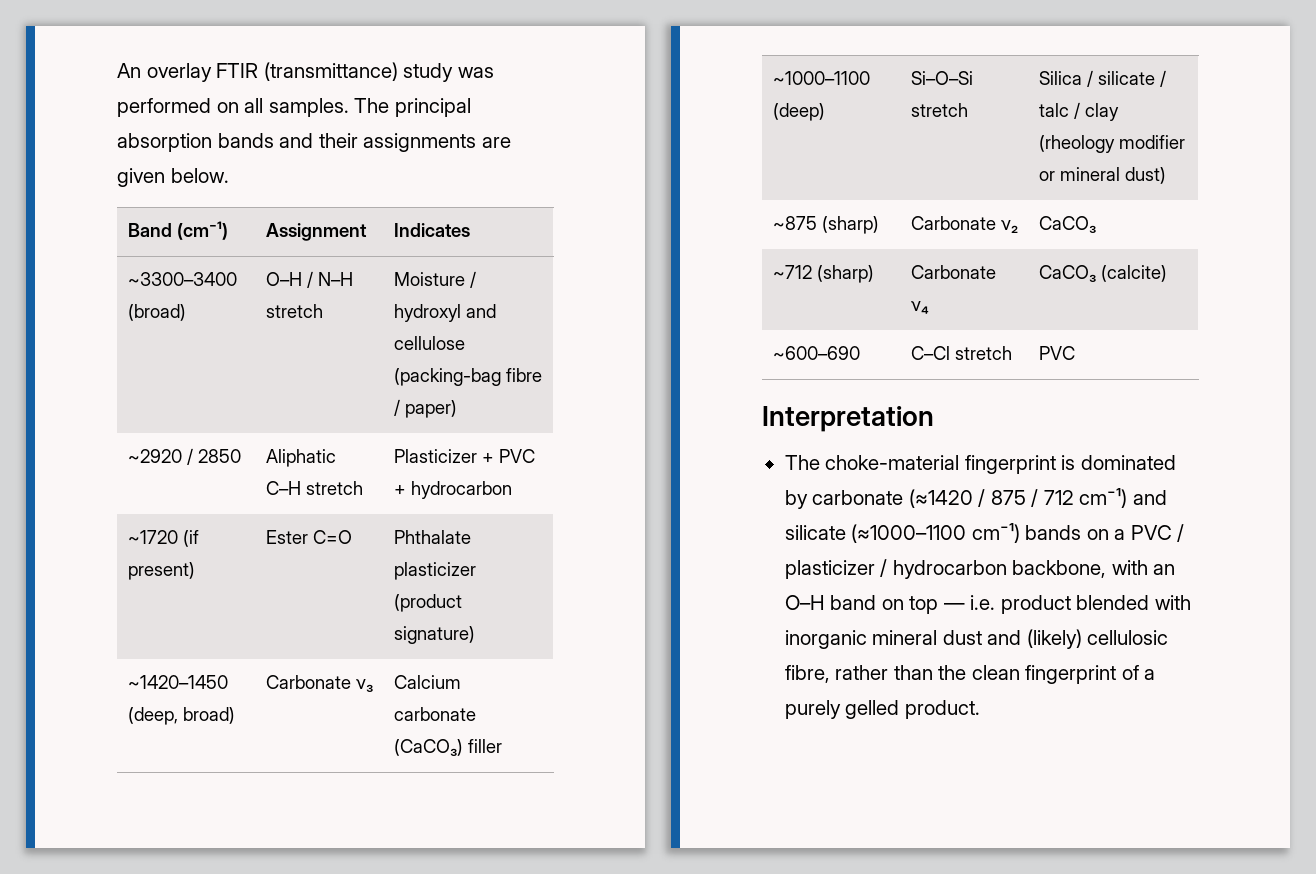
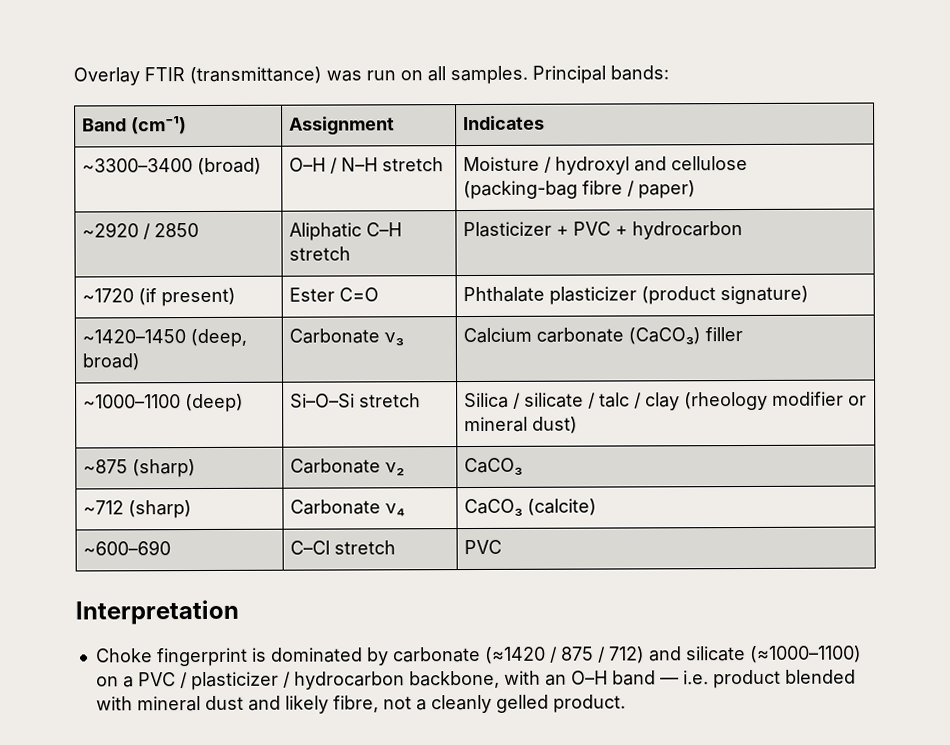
[117,62,494,82] [117,98,471,117] [117,133,511,152] [117,168,229,187] An overlay FTIR (transmittance) study was performed on all samples. The principal absorption bands and their assignments are given below. -> [73,65,669,86] Overlay FTIR (transmittance) was run on all samples. Principal bands:
[784,455,960,470] The choke-material -> [95,648,153,663] Choke
[1043,488,1167,508] [784,523,1082,543] 712 cm⁻¹) and silicate (≈1000–1100 cm⁻¹) bands -> [608,645,862,664] 712) and silicate (≈1000–1100)
[881,596,939,614] on top -> (656, 678) none
[784,630,867,649] inorganic -> (133, 703) none
[1026,629,1169,649] [784,665,1156,684] [784,700,841,719] (likely) cellulosic fibre, rather than the clean fingerprint of a purely -> [284,694,492,714] likely fibre, not a cleanly

